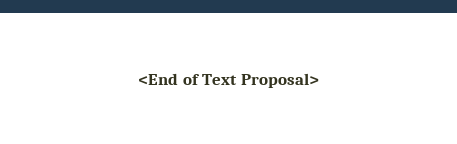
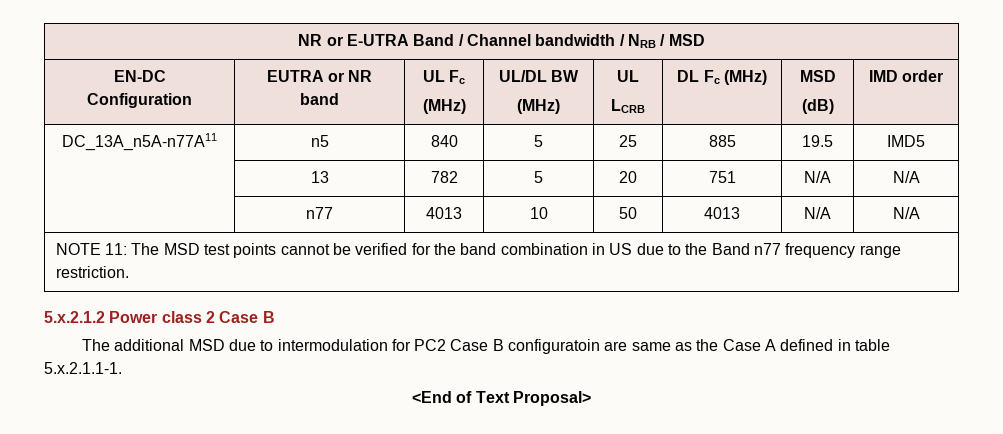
(138, 79) none -> [298,34,705,48] [113,70,166,82] [87,93,192,108] [266,70,373,82] [300,93,339,105] [422,70,466,84] [422,99,466,114] [498,70,580,82] [517,99,560,114] [617,70,639,82] [611,99,645,113] [677,70,767,85] [799,70,836,82] [801,99,834,114] [868,70,944,82] [62,133,217,151] [310,135,329,147] [430,135,458,147] [534,135,543,147] [619,135,637,147] [708,135,736,147] [802,135,833,147] [887,135,925,147] [310,171,329,183] [430,171,458,183] [534,171,543,183] [619,171,637,183] [708,171,736,183] [804,171,831,183] [892,171,920,183] [306,207,333,219] [426,207,462,219] [529,207,548,219] [619,207,637,219] [704,207,740,219] [804,207,831,219] [892,207,920,219] [55,243,901,258] [55,266,129,278] [44,311,275,323] [81,339,891,354] [44,362,122,374] NR or E-UTRA Band / Channel bandwidth / NRB / MSD // EN-DC // Configuration | EUTRA or NR band | UL Fc // (MHz) | UL/DL BW // (MHz) | UL // LCRB | DL Fc (MHz) | MSD // (dB) | IMD order // DC_13A_n5A-n77A11 | n5 | 840 | 5 | 25 | 885 | 19.5 | IMD5 // | 13 | 782 | 5 | 20 | 751 | N/A | N/A // | n77 | 4013 | 10 | 50 | 4013 | N/A | N/A // NOTE 11: The MSD test points cannot be verified for the band combination in US due to the Band n77 frequency range restriction. // 5.x.2.1.2 Power class 2 Case B // The additional MSD due to intermodulation for PC2 Case B configuratoin are same as the Case A defined in table 5.x.2.1.1-1. //

